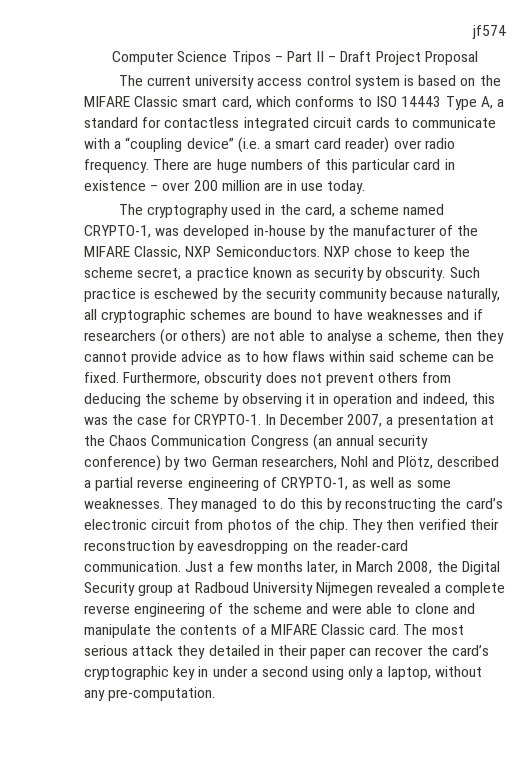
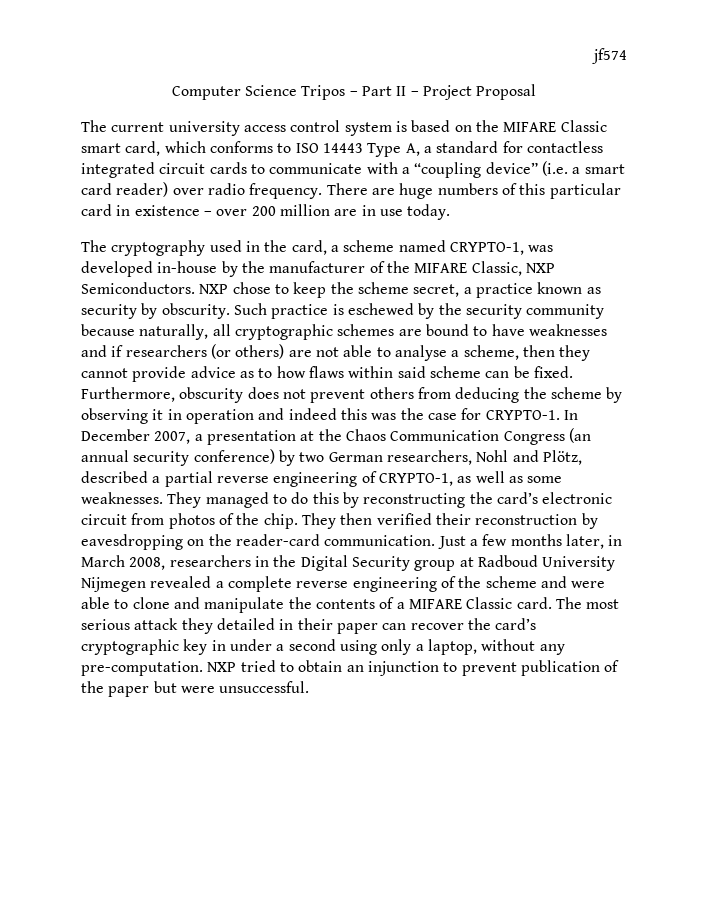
[340,51,372,62] Draft -> (419, 93) none
[422,393,468,406] indeed, -> [288,408,337,420] indeed
(433, 567) none -> [169,555,269,567] researchers in
(216, 694) none -> [207,660,620,676] [81,681,310,697] NXP tried to obtain an injunction to prevent publication of the paper but were unsuccessful.

